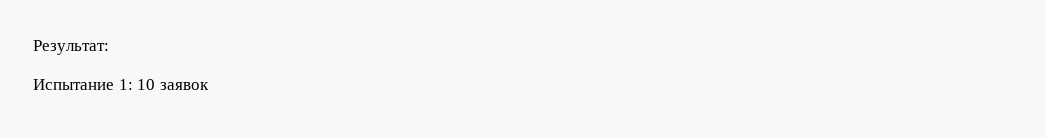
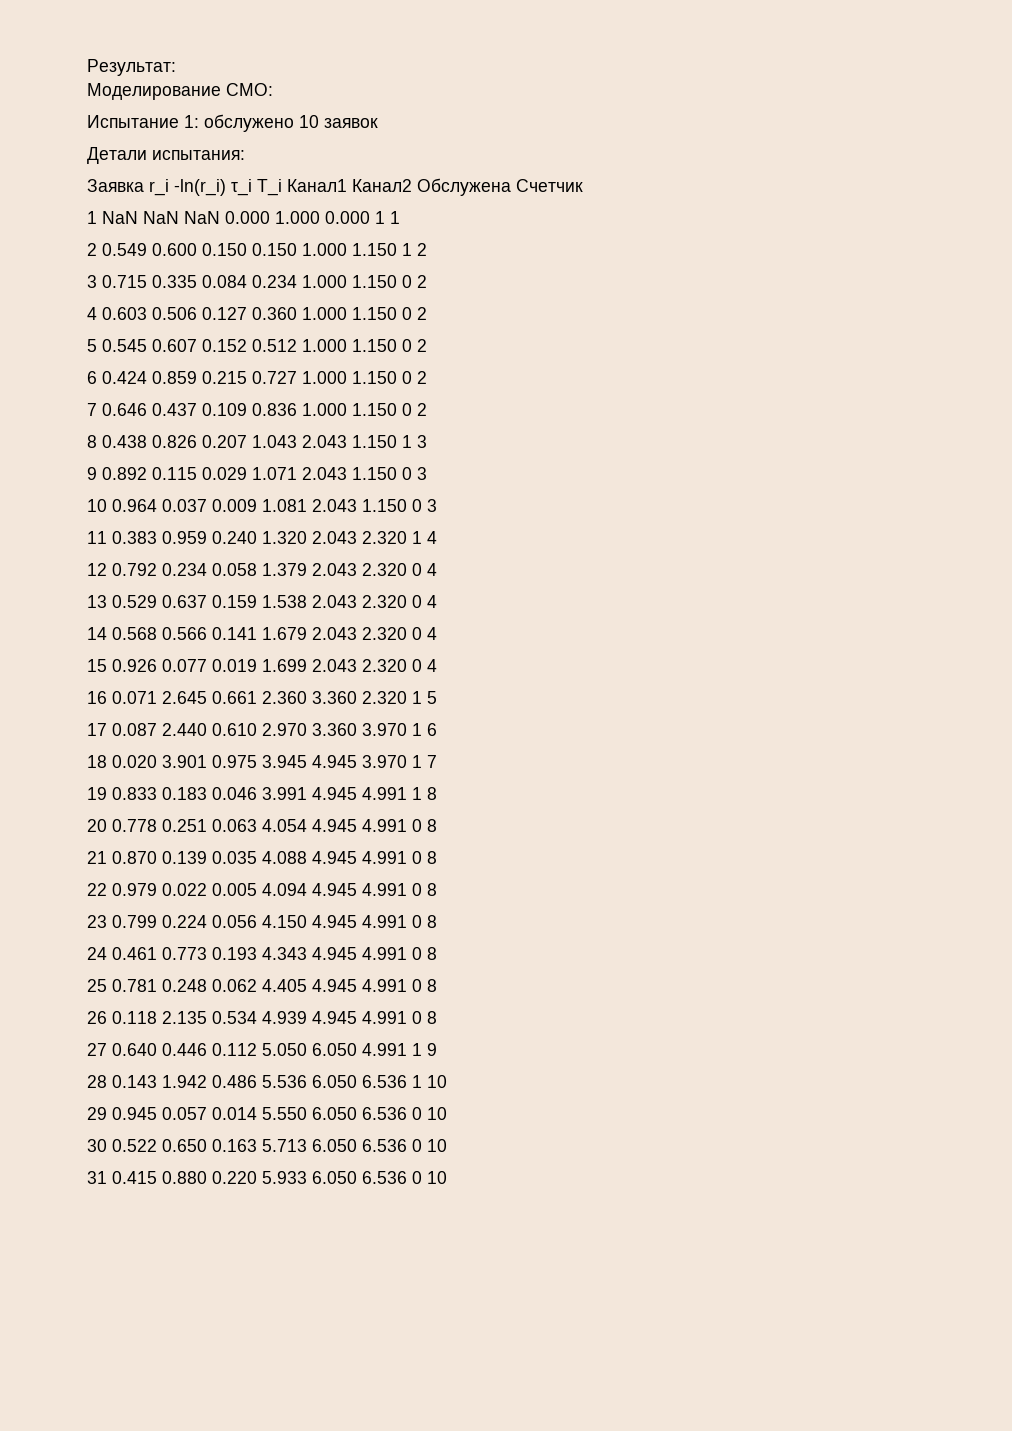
(109, 47) none -> [87,83,273,100] // Моделирование СМО:
(133, 84) none -> [204,114,294,132] обслужено
(209, 86) none -> [87,147,245,164] [87,178,583,196] [87,211,400,224] [87,243,427,256] [87,275,427,288] [87,307,427,320] [87,339,427,352] [87,371,427,384] [87,403,427,416] [87,435,427,448] [87,467,427,480] [87,499,437,512] [87,531,437,544] [87,563,437,576] [87,595,437,608] [87,627,437,640] [87,659,437,672] [87,691,437,704] [87,723,437,736] [87,755,437,768] [87,787,437,800] [87,819,437,832] [87,851,437,864] [87,883,437,896] [87,915,437,928] [87,947,437,960] [87,979,437,992] [87,1011,437,1024] [87,1043,437,1056] [87,1075,447,1088] [87,1107,447,1120] [87,1139,447,1152] [87,1171,447,1184] // Детали испытания: // Заявка r_i -ln(r_i) τ_i T_i Канал1 Канал2 Обслужена Счетчик // 1 NaN NaN NaN 0.000 1.000 0.000 1 1 // 2 0.549 0.600 0.150 0.150 1.000 1.150 1 2 // 3 0.715 0.335 0.084 0.234 1.000 1.150 0 2 // 4 0.603 0.506 0.127 0.360 1.000 1.150 0 2 // 5 0.545 0.607 0.152 0.512 1.000 1.150 0 2 // 6 0.424 0.859 0.215 0.727 1.000 1.150 0 2 // 7 0.646 0.437 0.109 0.836 1.000 1.150 0 2 // 8 0.438 0.826 0.207 1.043 2.043 1.150 1 3 // 9 0.892 0.115 0.029 1.071 2.043 1.150 0 3 // 10 0.964 0.037 0.009 1.081 2.043 1.150 0 3 // 11 0.383 0.959 0.240 1.320 2.043 2.320 1 4 // 12 0.792 0.234 0.058 1.379 2.043 2.320 0 4 // 13 0.529 0.637 0.159 1.538 2.043 2.320 0 4 // 14 0.568 0.566 0.141 1.679 2.043 2.320 0 4 // 15 0.926 0.077 0.019 1.699 2.043 2.320 0 4 // 16 0.071 2.645 0.661 2.360 3.360 2.320 1 5 // 17 0.087 2.440 0.610 2.970 3.360 3.970 1 6 // 18 0.020 3.901 0.975 3.945 4.945 3.970 1 7 // 19 0.833 0.183 0.046 3.991 4.945 4.991 1 8 // 20 0.778 0.251 0.063 4.054 4.945 4.991 0 8 // 21 0.870 0.139 0.035 4.088 4.945 4.991 0 8 // 22 0.979 0.022 0.005 4.094 4.945 4.991 0 8 // 23 0.799 0.224 0.056 4.150 4.945 4.991 0 8 // 24 0.461 0.773 0.193 4.343 4.945 4.991 0 8 // 25 0.781 0.248 0.062 4.405 4.945 4.991 0 8 // 26 0.118 2.135 0.534 4.939 4.945 4.991 0 8 // 27 0.640 0.446 0.112 5.050 6.050 4.991 1 9 // 28 0.143 1.942 0.486 5.536 6.050 6.536 1 10 // 29 0.945 0.057 0.014 5.550 6.050 6.536 0 10 // 30 0.522 0.650 0.163 5.713 6.050 6.536 0 10 // 31 0.415 0.880 0.220 5.933 6.050 6.536 0 10

